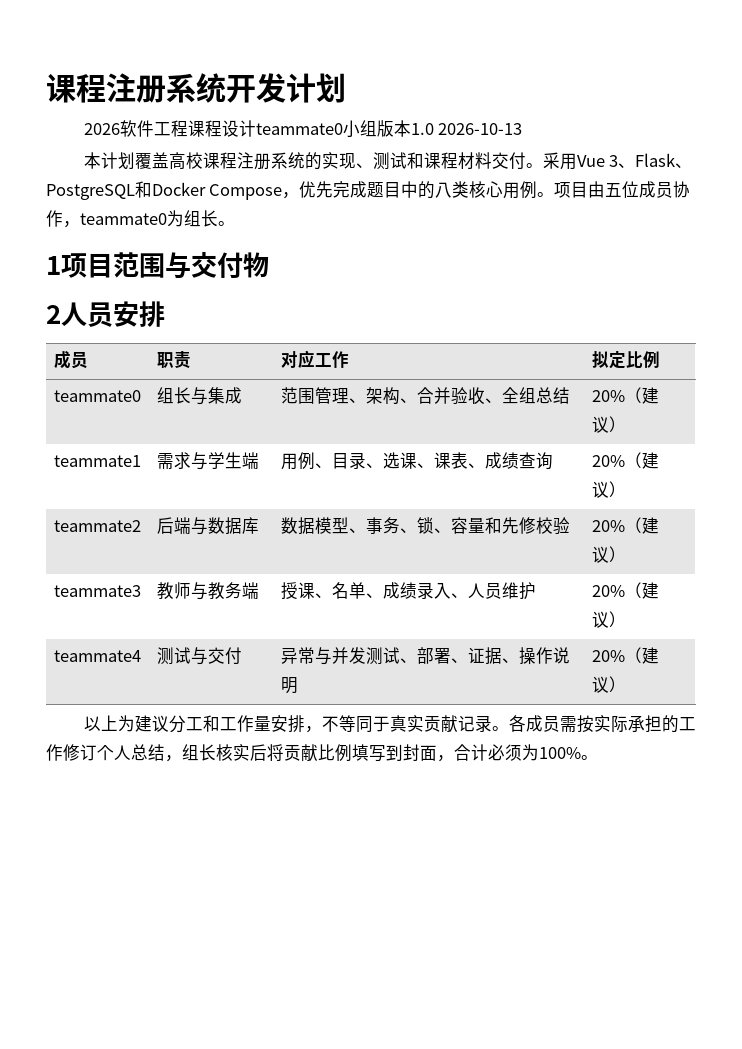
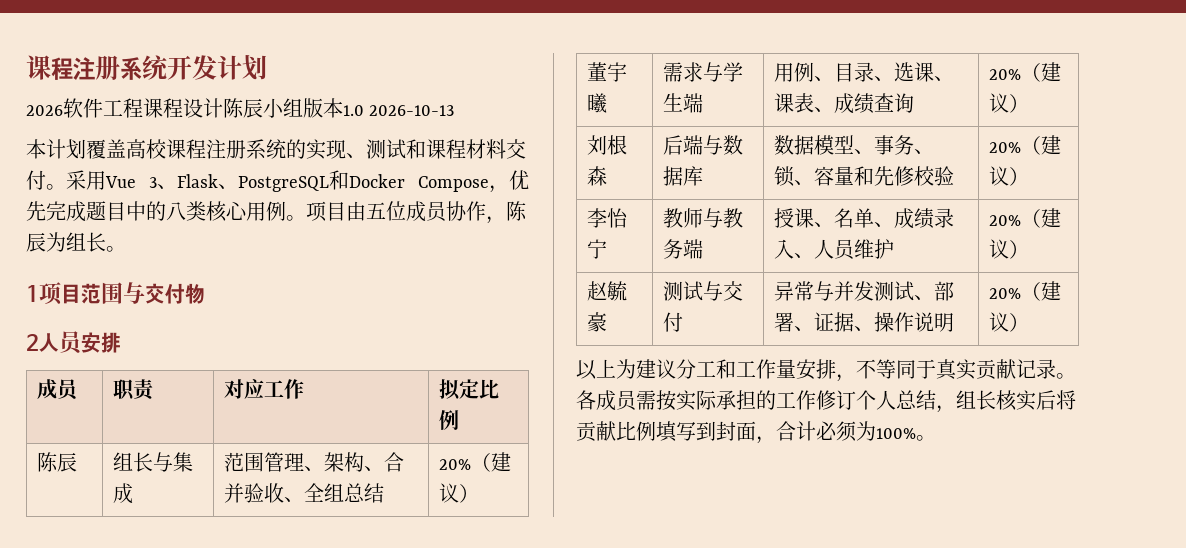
[255,123,343,135] teammate0 -> [223,98,263,118] 陈辰
[80,213,167,225] teammate0 -> [506,201,527,221] [26,232,46,252] 陈辰
[53,390,141,402] teammate0 -> [37,452,78,472] 陈辰
[53,455,141,467] teammate1 -> [587,62,628,82] [587,93,608,113] 董宇曦
[53,520,141,532] teammate2 -> [587,135,628,155] [587,166,608,186] 刘根森
[53,585,141,597] teammate3 -> [587,208,629,228] [587,239,608,259] 李怡宁
[53,650,141,662] teammate4 -> [587,281,629,301] [587,312,608,332] 赵毓豪

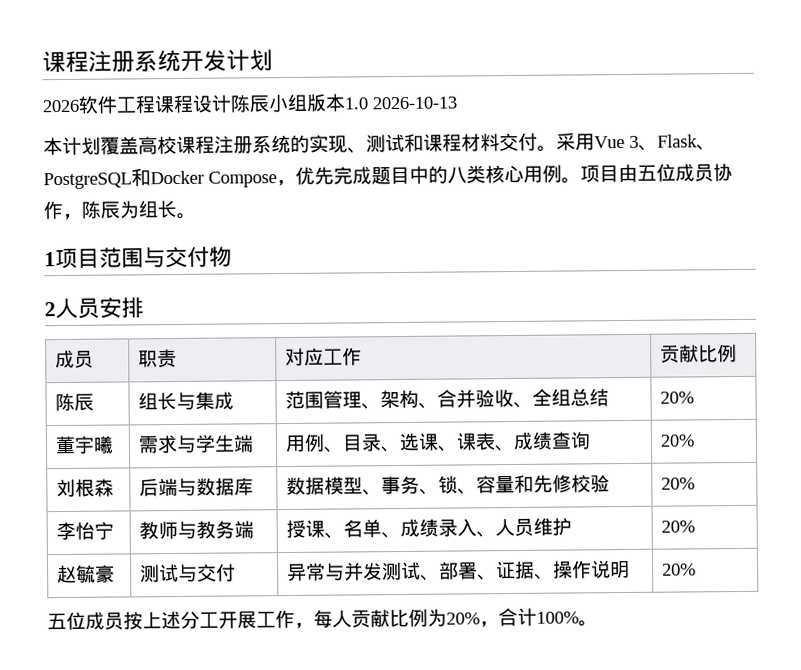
[439,379,480,400] 拟定 -> [659,344,699,363] 贡献
[471,452,512,472] [439,483,480,503] （建议） -> (694, 397) none
[1021,62,1062,82] [989,93,1030,113] （建议） -> (695, 440) none
[1021,135,1062,155] [989,166,1030,186] （建议） -> (695, 483) none
[1021,208,1062,228] [989,239,1030,259] （建议） -> (695, 526) none
[1021,281,1062,301] [989,312,1030,332] [576,359,1076,382] [576,390,1076,413] [576,421,876,444] （建议） // 以上为建议分工和工作量安排，不等同于真实贡献记录。各成员需按实际承担的工作修订个人总结，组长核实后将贡献比例填写到封面，合计必须为 -> [47,607,537,630] // 五位成员按上述分工开展工作，每人贡献比例为20%，合计

